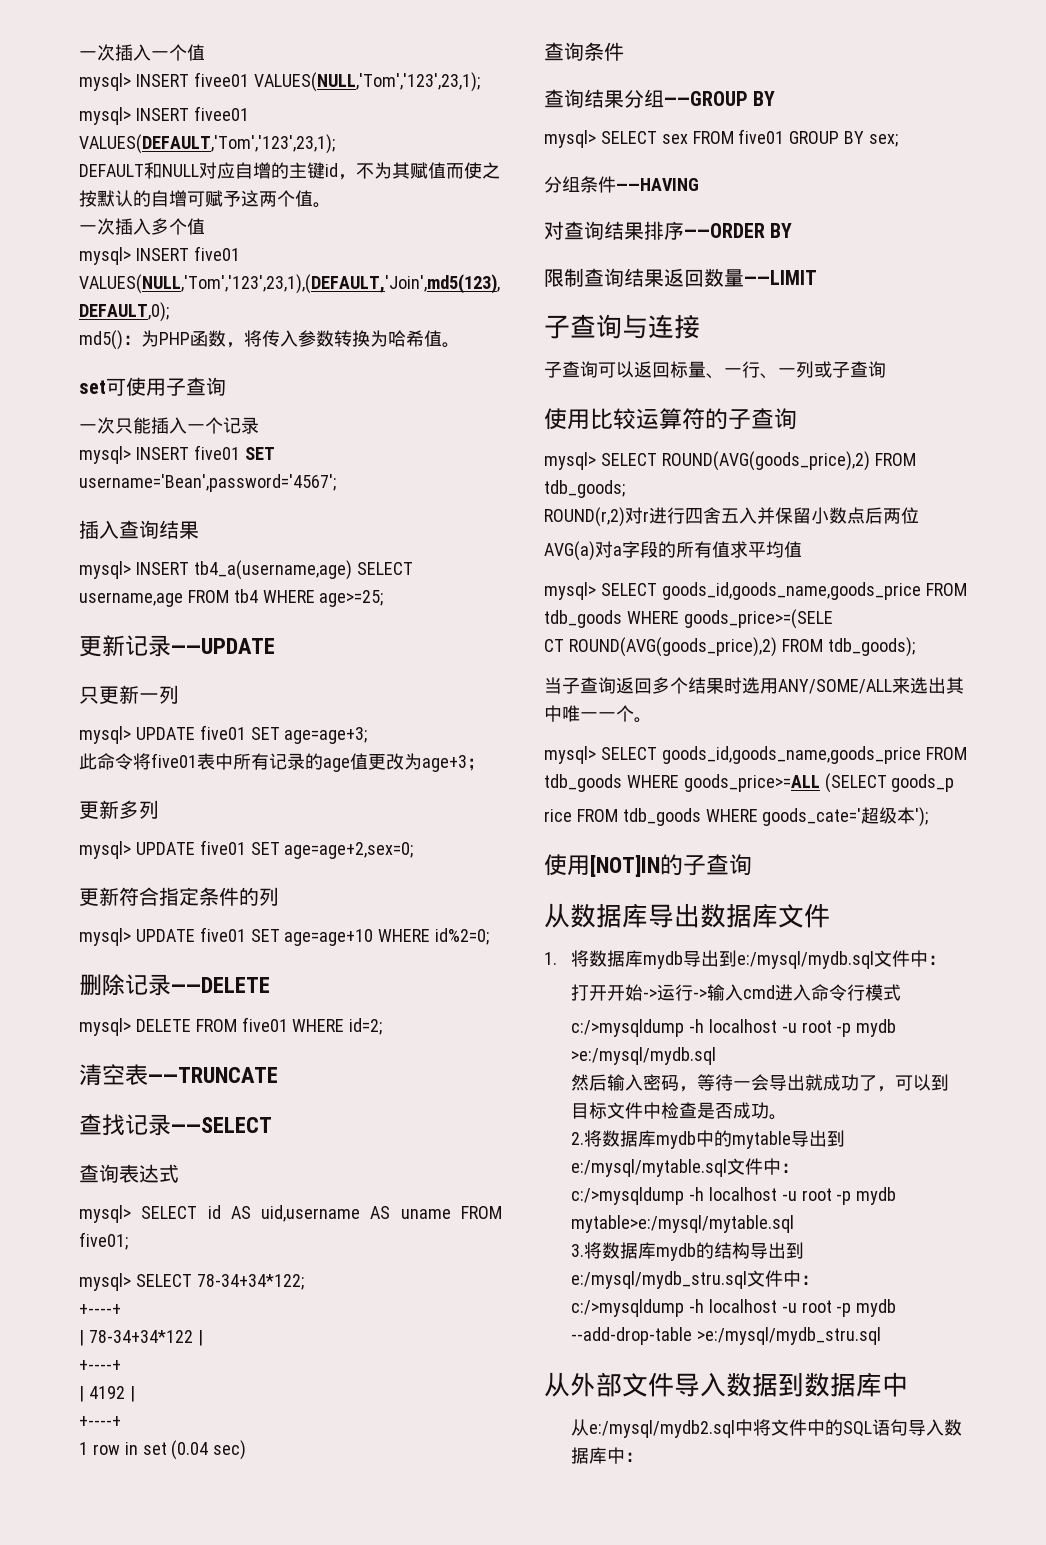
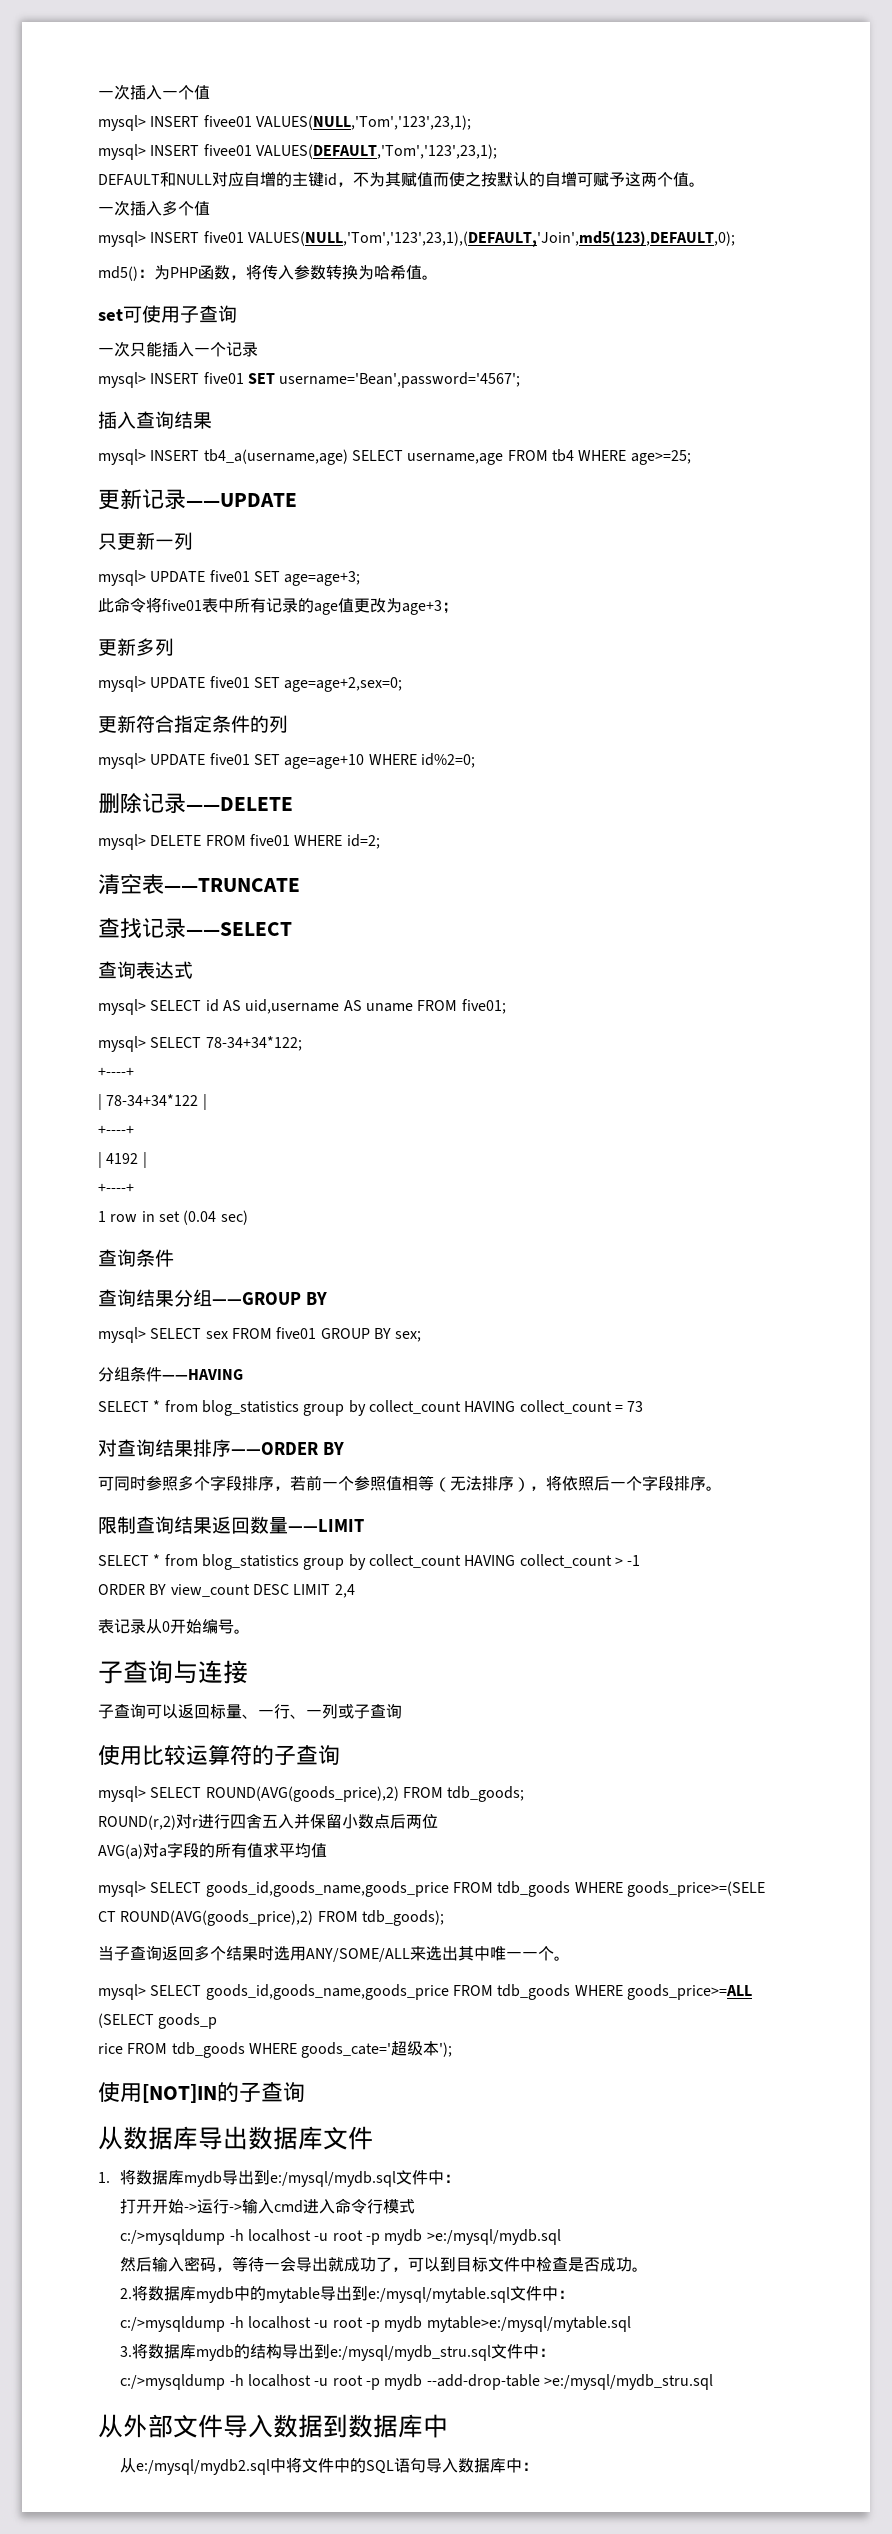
(699, 184) none -> [98,1400,644,1416] // SELECT * from blog_statistics group by collect_count HAVING collect_count = 73
(793, 230) none -> [98,1475,722,1492] // 可同时参照多个字段排序，若前一个参照值相等（无法排序），将依照后一个字段排序。
(817, 277) none -> [98,1554,641,1570] [98,1584,355,1598] [98,1619,250,1634] // SELECT * from blog_statistics group by collect_count HAVING collect_count > -1 // ORDER BY view_count DESC LIMIT 2,4 // 表记录从0开始编号。

